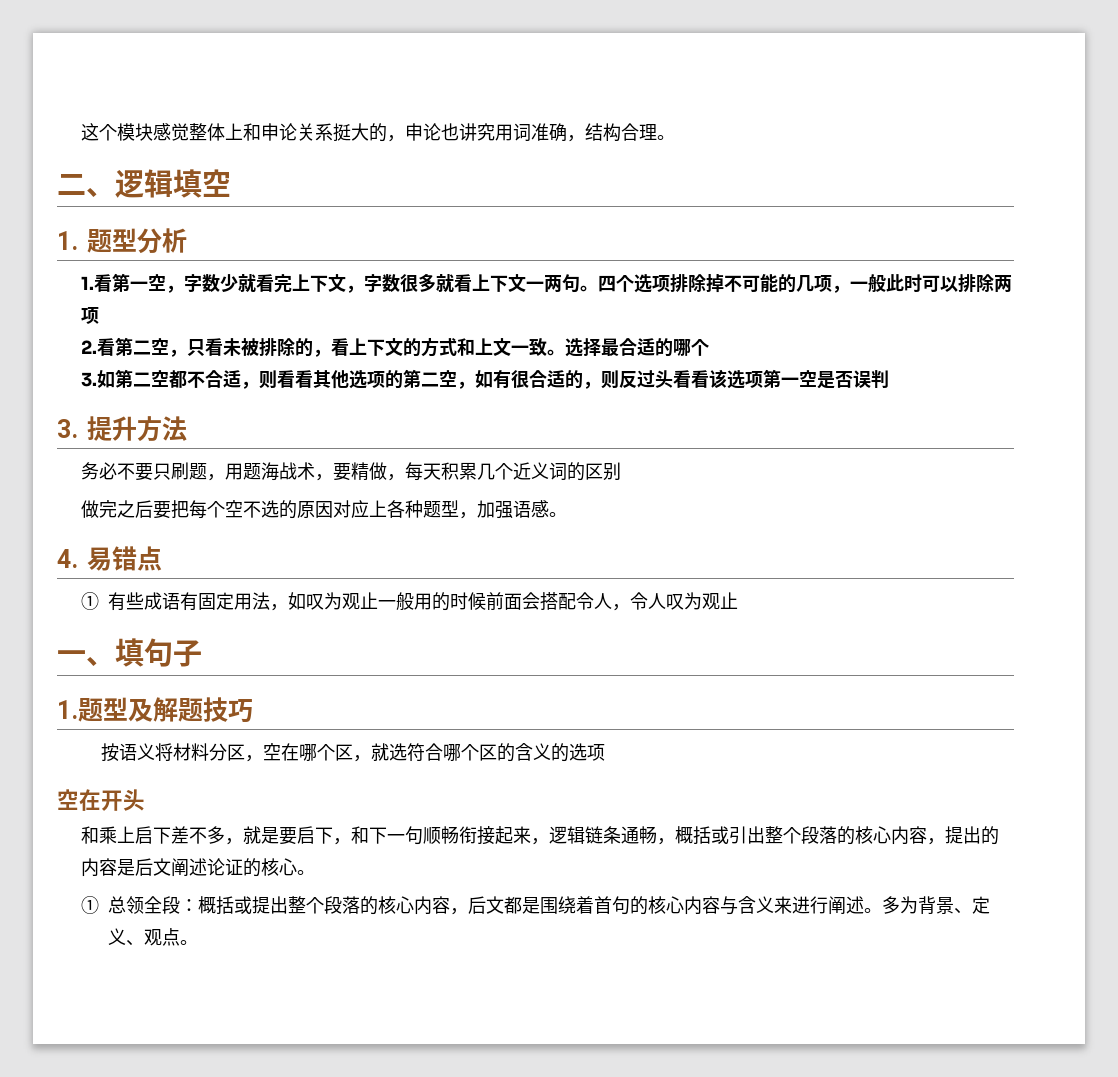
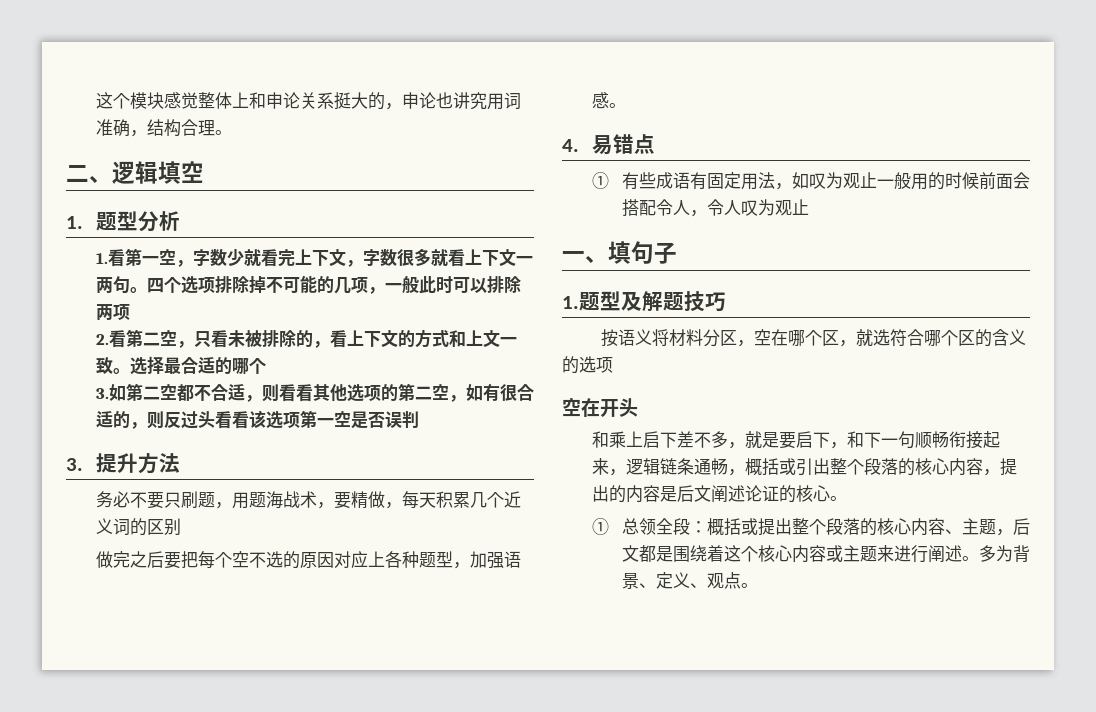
(450, 905) none -> [944,518,996,535] 、主题
[593,896,774,915] 首句的核心内容与含义 -> [723,545,877,563] 这个核心内容或主题

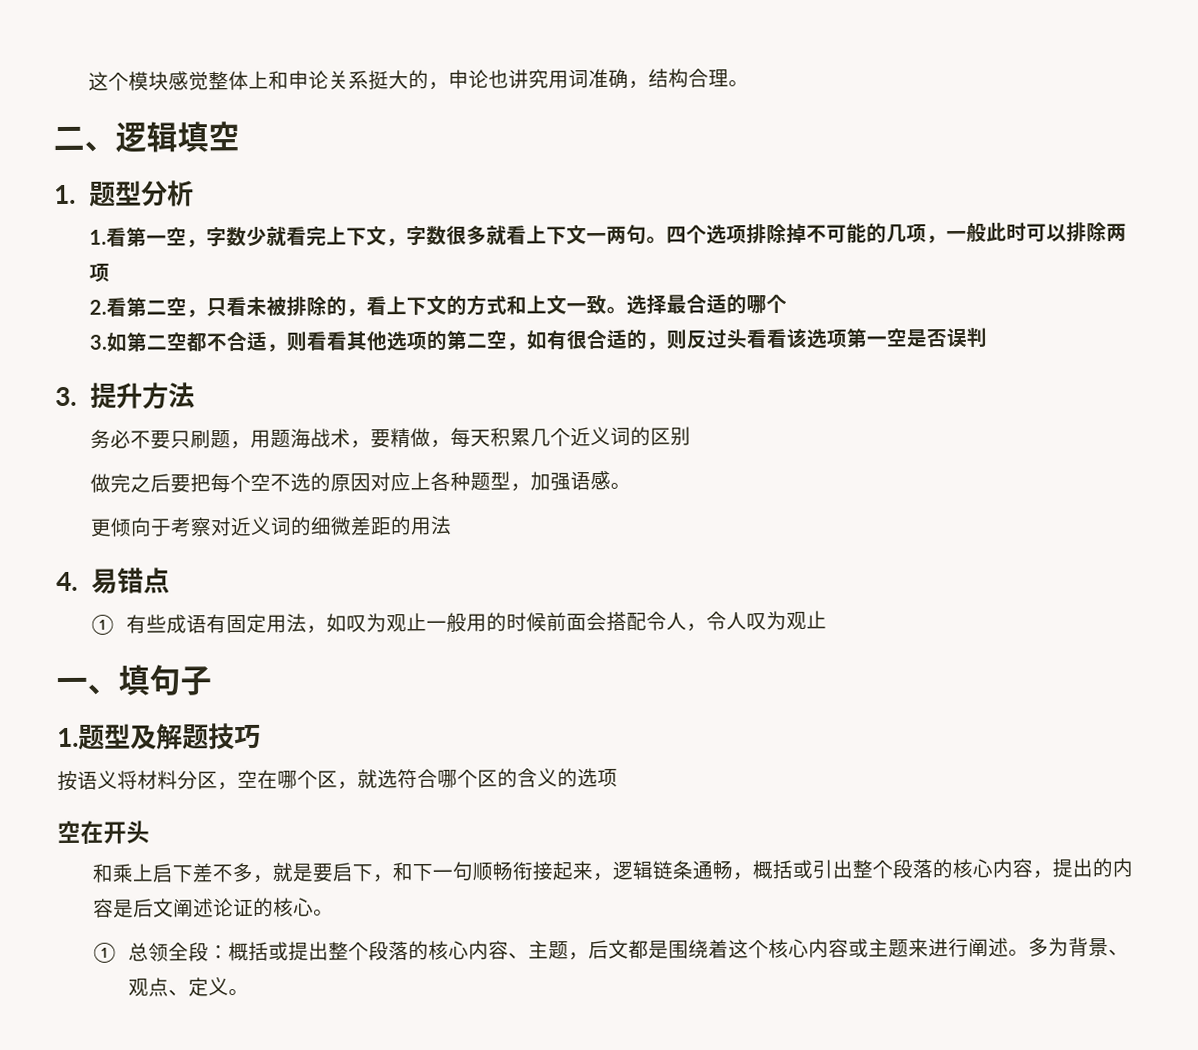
(626, 105) none -> [90,515,453,538] // 更倾向于考察对近义词的细微差距的用法
[655,572,741,589] 定义、观点 -> [128,977,230,997] 观点、定义

